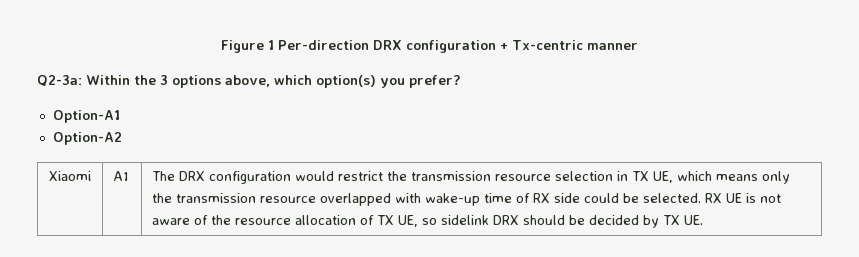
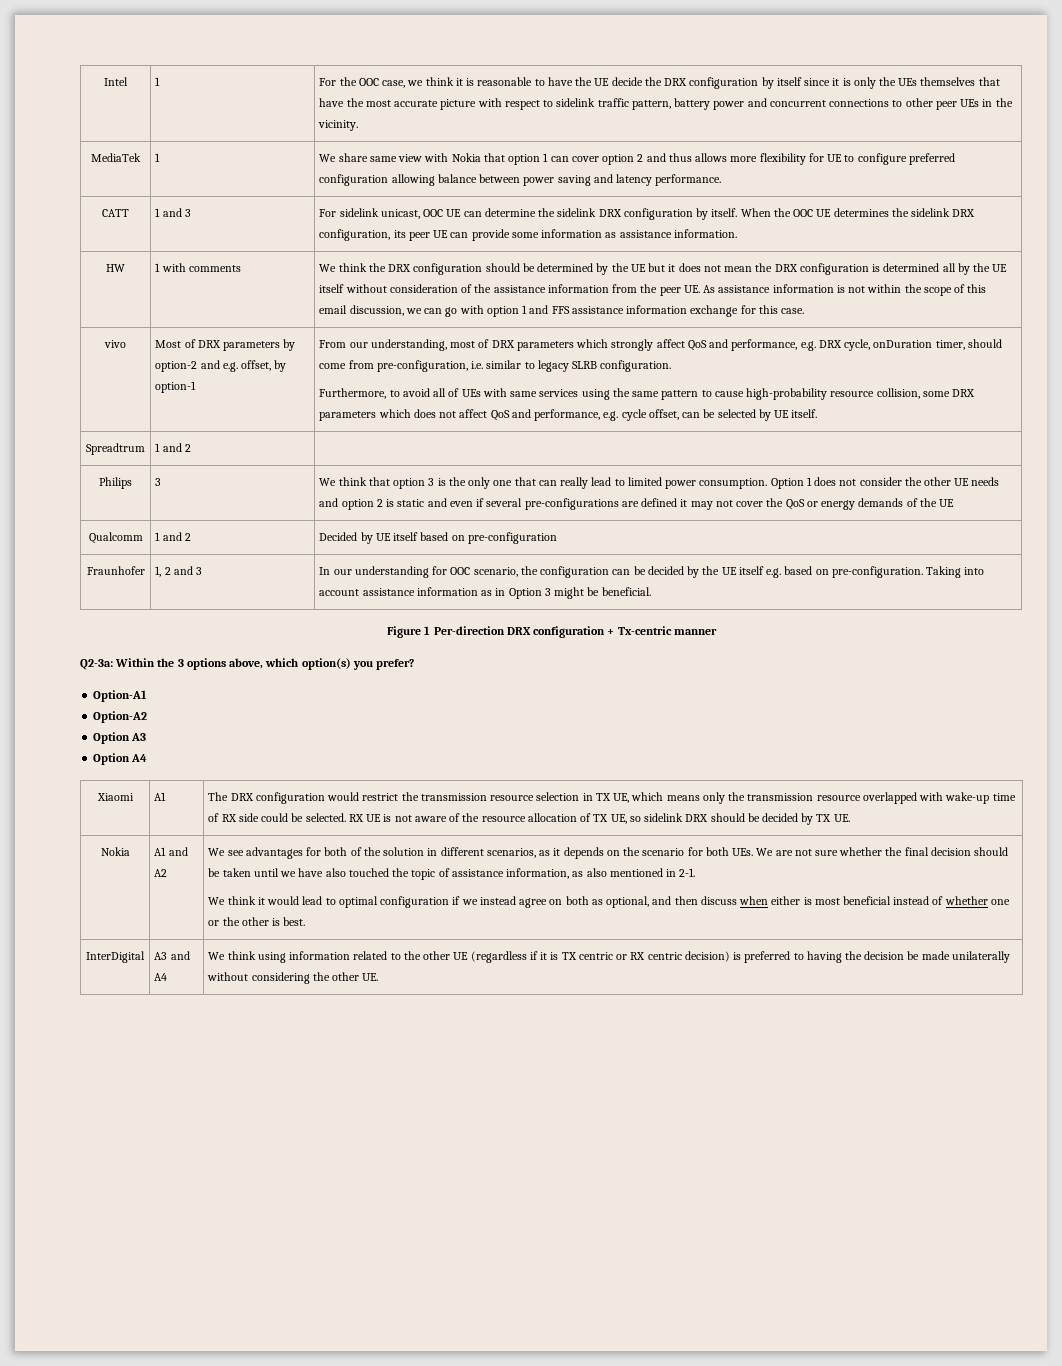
(221, 46) none -> [104,77,128,86] [155,77,161,86] [319,77,1000,89] [319,98,1013,110] [318,120,359,131] [91,153,141,162] [155,153,161,162] [319,153,955,165] [319,174,722,186] [102,209,129,217] [155,208,191,217] [319,208,976,220] [319,229,737,241] [106,264,125,272] [155,263,241,272] [319,263,1008,275] [319,284,987,296] [319,305,805,317] [104,340,126,348] [155,339,296,351] [155,360,287,372] [155,381,197,393] [319,339,1002,351] [319,360,672,372] [319,388,976,400] [319,409,818,421] [86,443,145,455] [155,443,191,452] [99,477,132,489] [155,478,162,486] [319,477,1000,489] [319,498,955,510] [88,532,143,544] [155,532,191,541] [319,532,557,544] [86,566,145,575] [155,566,203,577] [319,566,985,578] [319,587,651,599] Intel | 1 | For the OOC case, we think it is reasonable to have the UE decide the DRX configuration by itself since it is only the UEs themselves that have the most accurate picture with respect to sidelink traffic pattern, battery power and concurrent connections to other peer UEs in the vicinity. // MediaTek | 1 | We share same view with Nokia that option 1 can cover option 2 and thus allows more flexibility for UE to configure preferred configuration allowing balance between power saving and latency performance. // CATT | 1 and 3 | For sidelink unicast, OOC UE can determine the sidelink DRX configuration by itself. When the OOC UE determines the sidelink DRX configuration, its peer UE can provide some information as assistance information. // HW | 1 with comments | We think the DRX configuration should be determined by the UE but it does not mean the DRX configuration is determined all by the UE itself without consideration of the assistance information from the peer UE. As assistance information is not within the scope of this email discussion, we can go with option 1 and FFS assistance information exchange for this case. // vivo | Most of DRX parameters by option-2 and e.g. offset, by option-1 | From our understanding, most of DRX parameters which strongly affect QoS and performance, e.g. DRX cycle, onDuration timer, should come from pre-configuration, i.e. similar to legacy SLRB configuration. // Furthermore, to avoid all of UEs with same services using the same pattern to cause high-probability resource collision, some DRX parameters which does not affect QoS and performance, e.g. cycle offset, can be selected by UE itself. // Spreadtrum | 1 and 2 | // Philips | 3 | We think that option 3 is the only one that can really lead to limited power consumption. Option 1 does not consider the other UE needs and option 2 is static and even if several pre-configurations are defined it may not cover the QoS or energy demands of the UE // Qualcomm | 1 and 2 | Decided by UE itself based on pre-configuration // Fraunhofer | 1, 2 and 3 | In our understanding for OOC scenario, the configuration can be decided by the UE itself e.g. based on pre-configuration. Taking into account assistance information as in Option 3 might be beneficial. //
(122, 138) none -> [93,732,147,744] [93,753,148,765] // Option A3 // Option A4
(704, 220) none -> [100,847,130,856] [154,847,188,856] [154,869,168,877] [208,847,1009,859] [208,868,696,880] [208,896,1010,908] [208,917,306,926] [86,951,145,963] [154,951,190,960] [154,973,168,981] [208,951,1010,963] [207,972,379,984] // Nokia | A1 and A2 | We see advantages for both of the solution in different scenarios, as it depends on the scenario for both UEs. We are not sure whether the final decision should be taken until we have also touched the topic of assistance information, as also mentioned in 2-1. // We think it would lead to optimal configuration if we instead agree on both as optional, and then discuss when either is most beneficial instead of whether one or the other is best. // InterDigital | A3 and A4 | We think using information related to the other UE (regardless if it is TX centric or RX centric decision) is preferred to having the decision be made unilaterally without considering the other UE.

